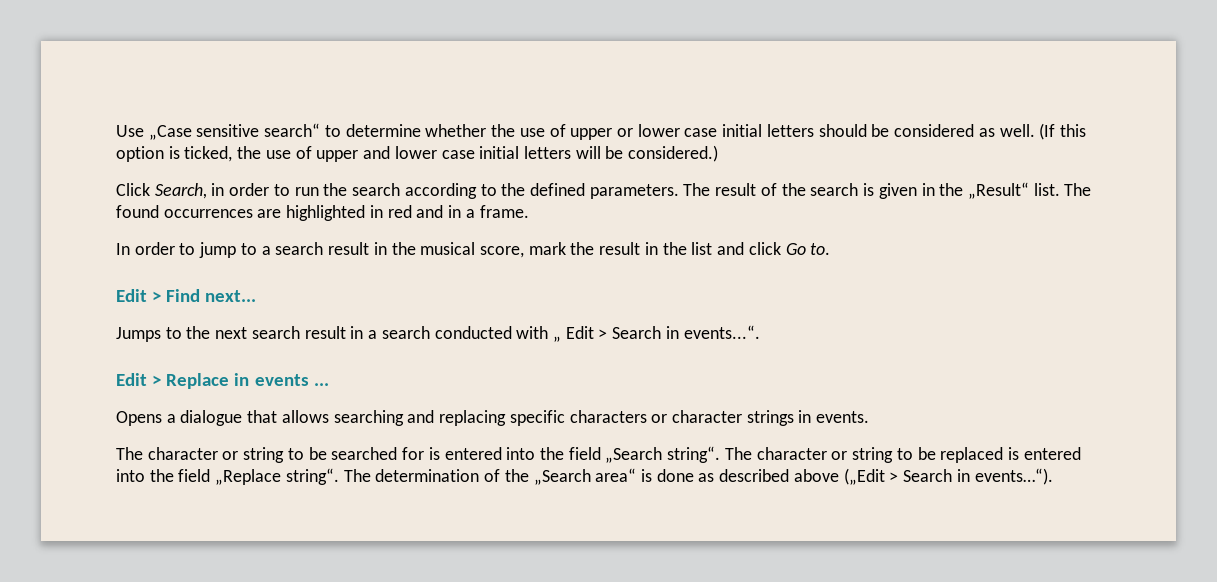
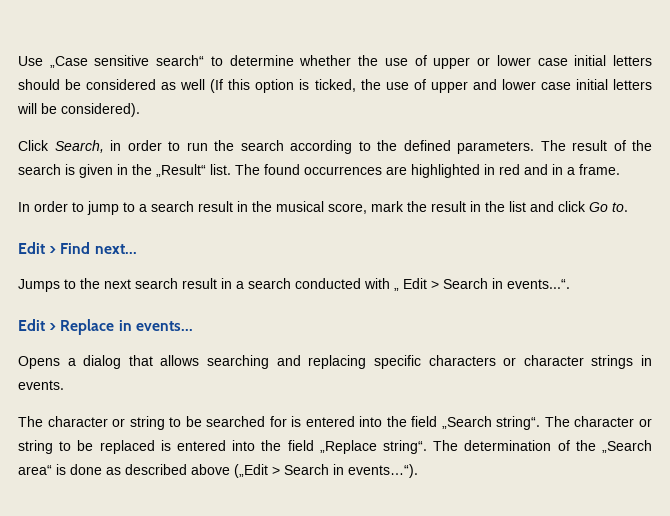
[999,124,1035,137] well. -> [180,79,206,90] well
[628,145,719,162] considered.) -> [61,103,140,117] considered).
[254,374,329,386] events ... -> [135,321,193,331] events...
[180,410,243,426] dialogue -> [83,355,122,369] dialog

